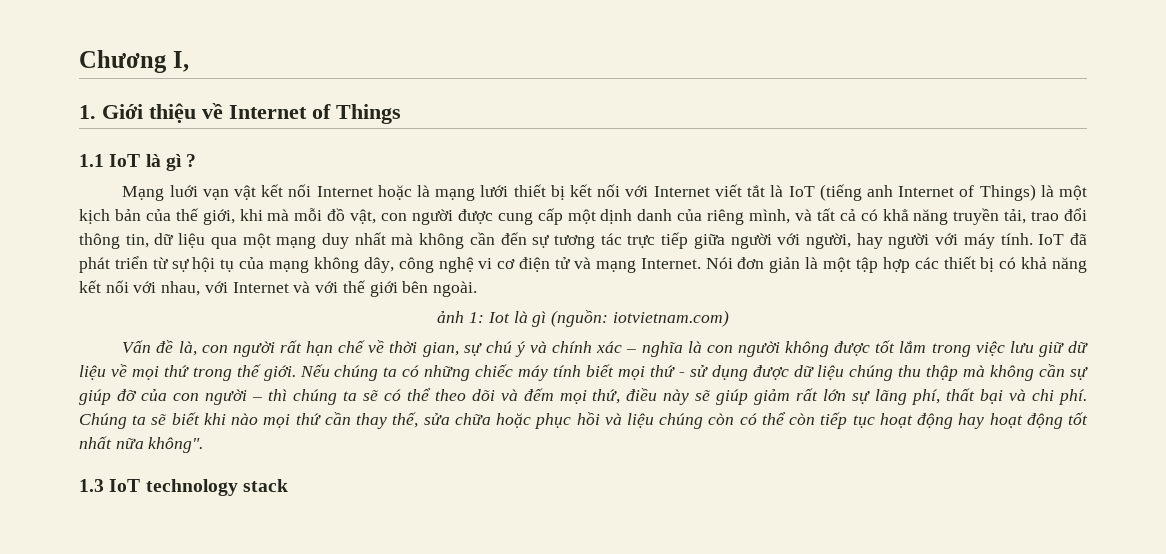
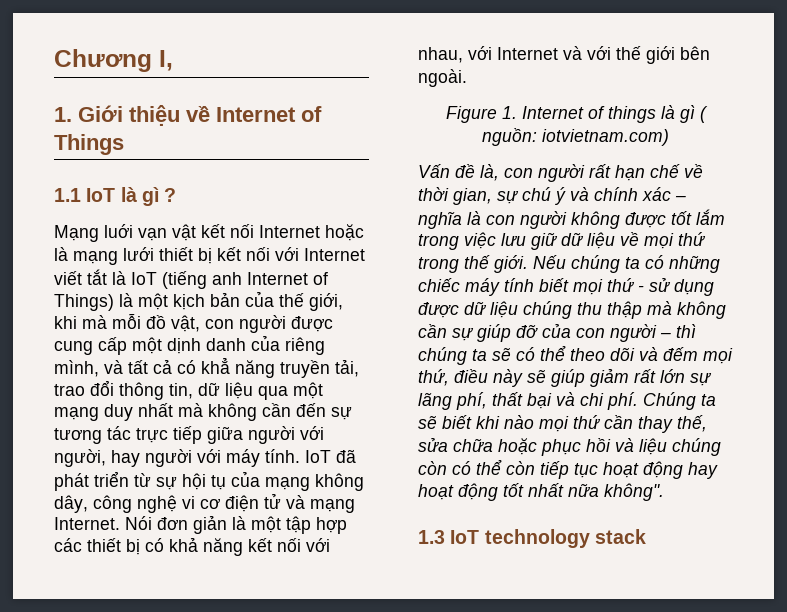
[437,310,608,327] ảnh 1: Iot là gì (nguồn: -> [445,105,708,123] [482,128,537,146] Figure 1. Internet of things là gì ( nguồn:

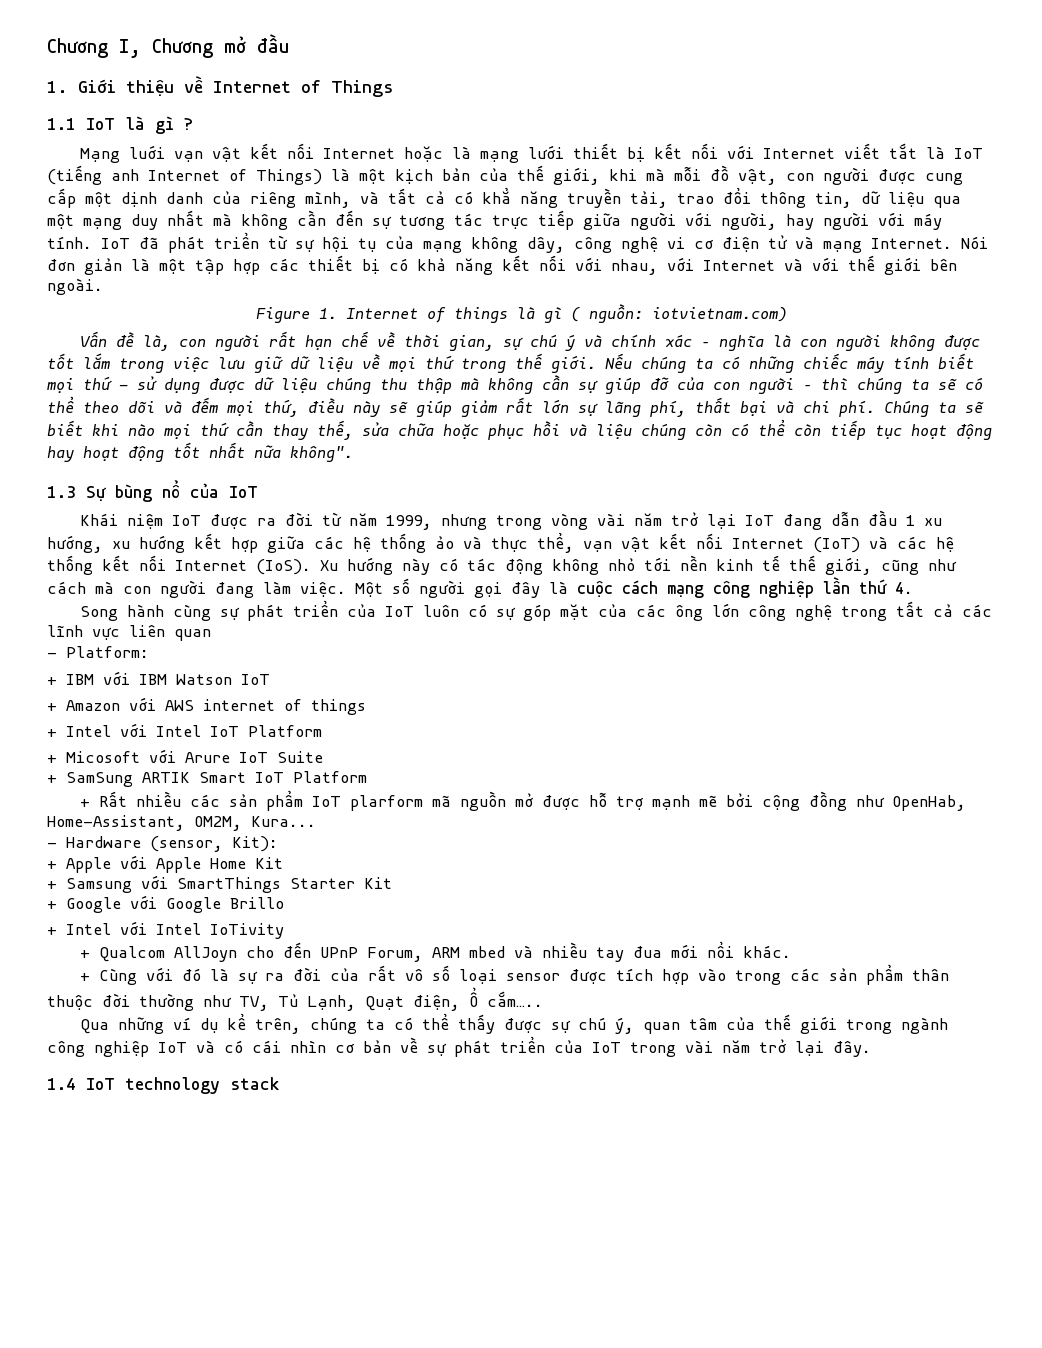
(173, 60) none -> [152,34,289,58] Chương mở đầu
(445, 537) none -> [86,480,258,502] [80,510,943,530] [47,532,954,553] [47,555,957,575] [47,577,913,598] [80,600,993,621] [47,625,211,641] [47,646,149,658] [47,671,270,685] [47,697,366,715] [47,723,322,737] [47,749,323,763] [47,771,367,787] [80,790,967,811] [47,815,316,831] [47,836,278,852] [47,855,283,873] [47,875,392,893] [47,895,284,913] [47,921,284,939] [80,941,792,962] [80,964,950,985] [47,987,543,1011] [80,1013,949,1034] [47,1036,871,1057] [47,1078,76,1090] Sự bùng nổ của IoT // Khái niệm IoT được ra đời từ năm 1999, nhưng trong vòng vài năm trở lại IoT đang dẫn đầu 1 xu hướng, xu hướng kết hợp giữa các hệ thống ảo và thực thể, vạn vật kết nối Internet (IoT) và các hệ thống kết nối Internet (IoS). Xu hướng này có tác động không nhỏ tới nền kinh tế thế giới, cũng như cách mà con người đang làm việc. Một số người gọi đây là cuộc cách mạng công nghiệp lần thứ 4. // Song hành cùng sự phát triển của IoT luôn có sự góp mặt của các ông lớn công nghệ trong tất cả các lĩnh vực liên quan // - Platform: // + IBM với IBM Watson IoT // + Amazon với AWS internet of things // + Intel với Intel IoT Platform // + Micosoft với Arure IoT Suite // + SamSung ARTIK Smart IoT Platform // + Rất nhiều các sản phẩm IoT plarform mã nguồn mở được hỗ trợ mạnh mẽ bởi cộng đồng như OpenHab, Home-Assistant, OM2M, Kura... // - Hardware (sensor, Kit): // + Apple với Apple Home Kit // + Samsung với SmartThings Starter Kit // + Google với Google Brillo // + Intel với Intel IoTivity // + Qualcom AllJoyn cho đến UPnP Forum, ARM mbed và nhiều tay đua mới nổi khác. // + Cùng với đó là sự ra đời của rất vô số loại sensor được tích hợp vào trong các sản phẩm thân thuộc đời thường như TV, Tủ Lạnh, Quạt điện, Ổ cắm….. // Qua những ví dụ kể trên, chúng ta có thể thấy được sự chú ý, quan tâm của thế giới trong ngành công nghiệp IoT và có cái nhìn cơ bản về sự phát triển của IoT trong vài năm trở lại đây. // 1.4

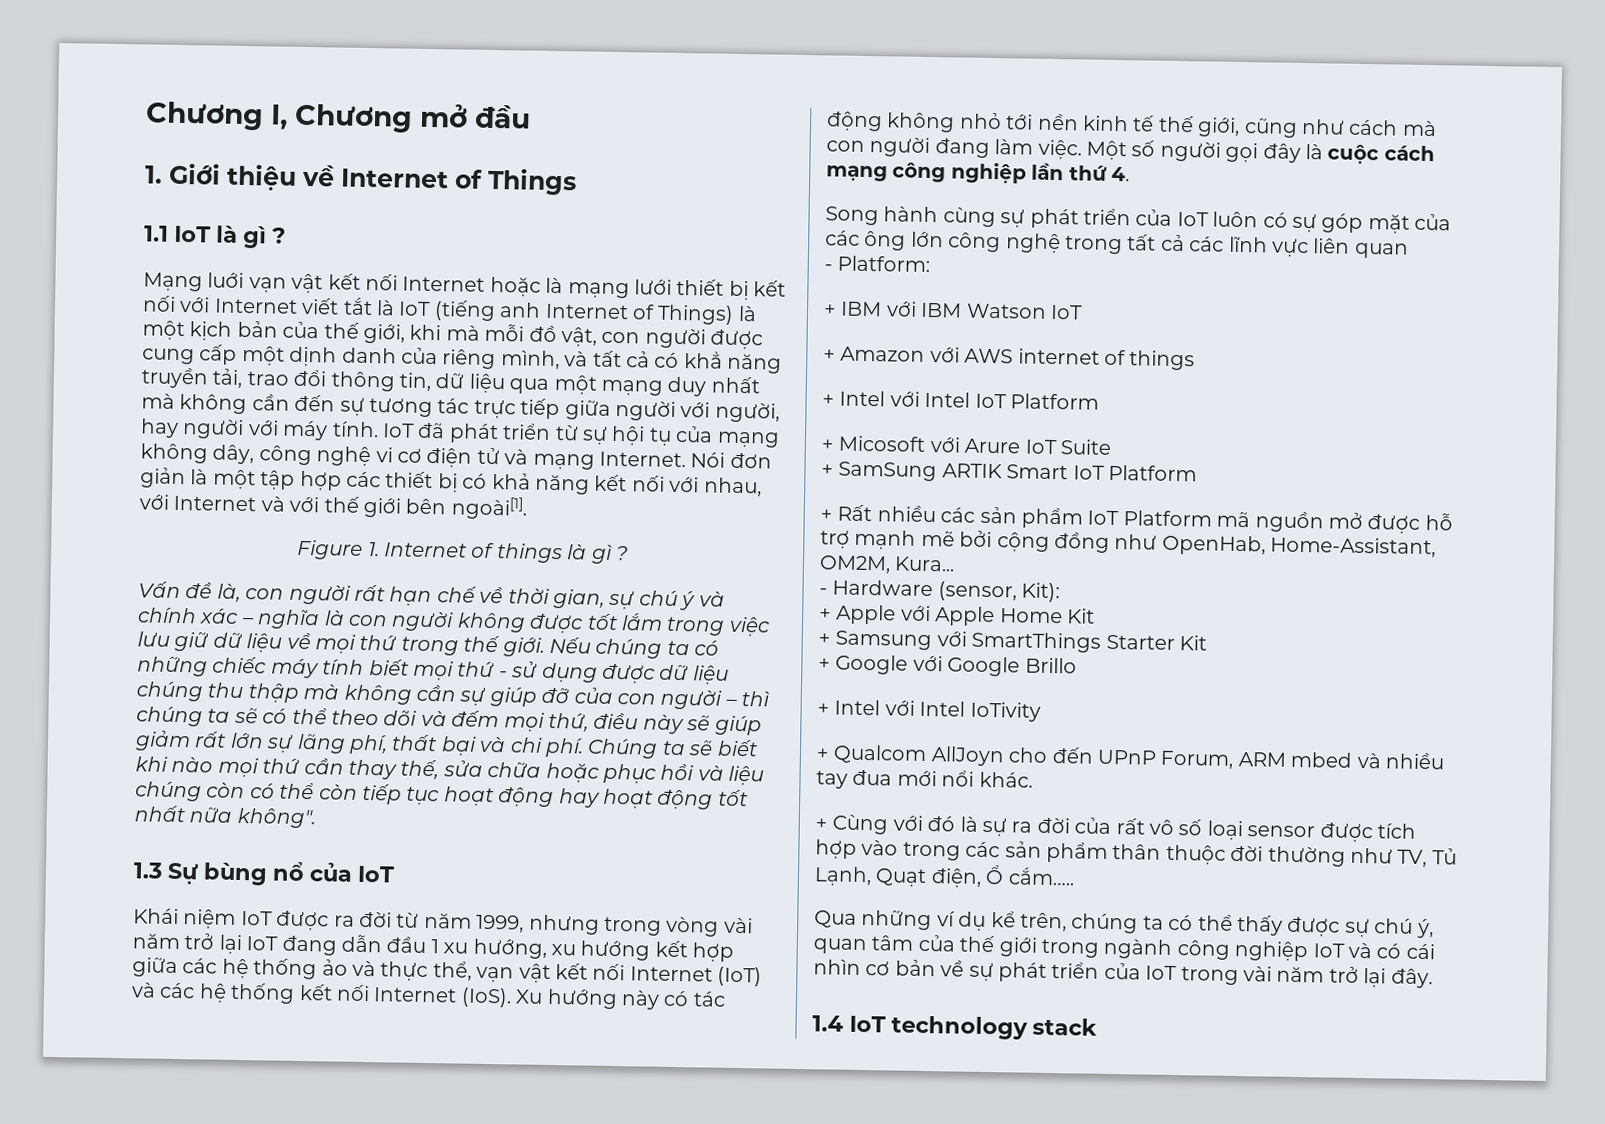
[47,278,103,295] ngoài. -> [450,496,527,520] ngoài[1].
[570,304,787,323] ( nguồn: iotvietnam.com) -> [615,545,628,561] ?
[350,795,424,811] plarform -> [1122,510,1212,527] Platform

